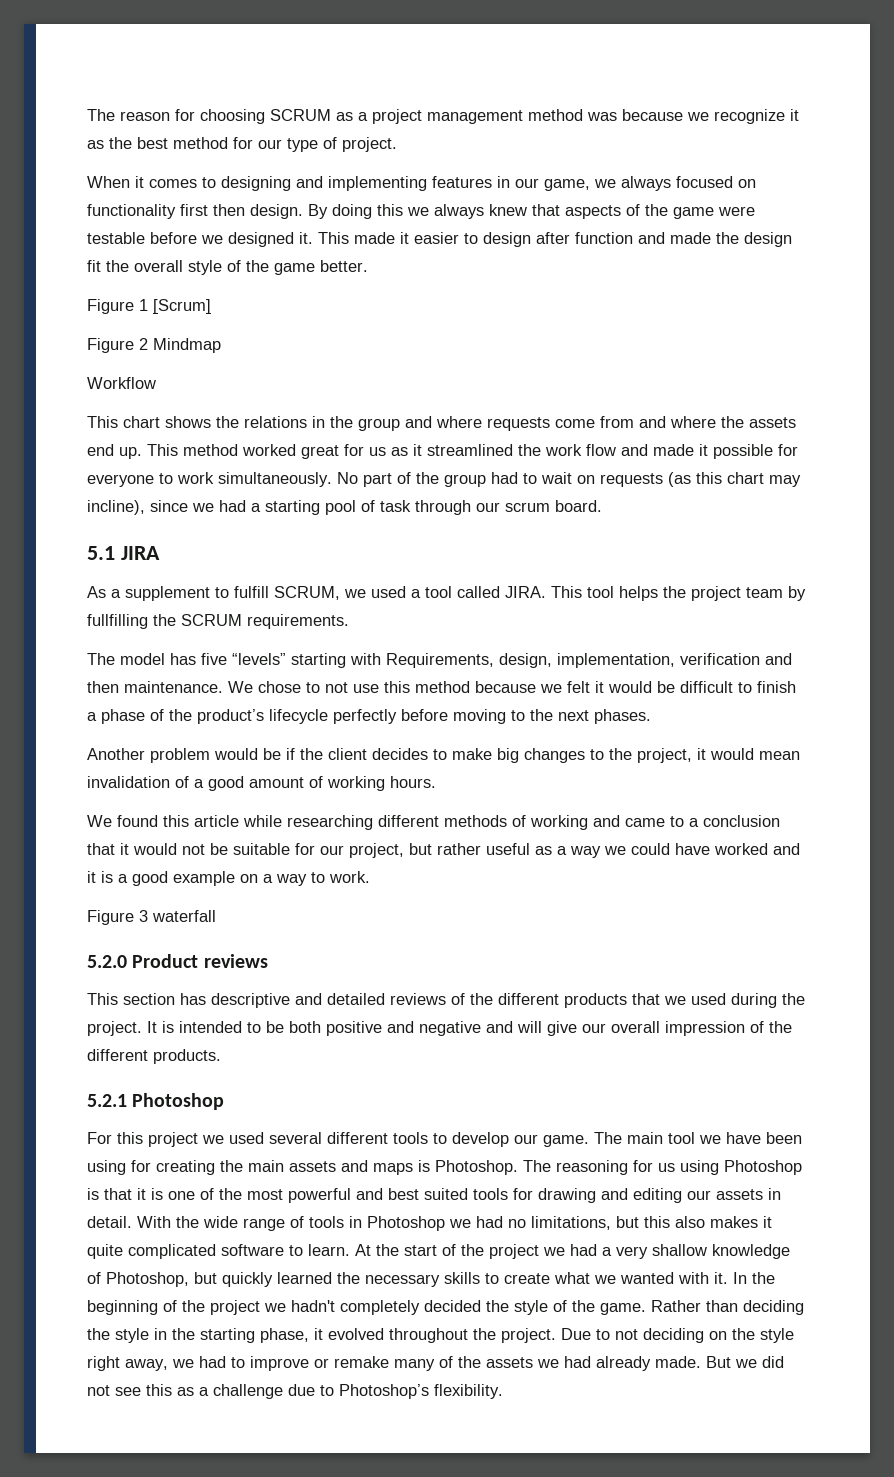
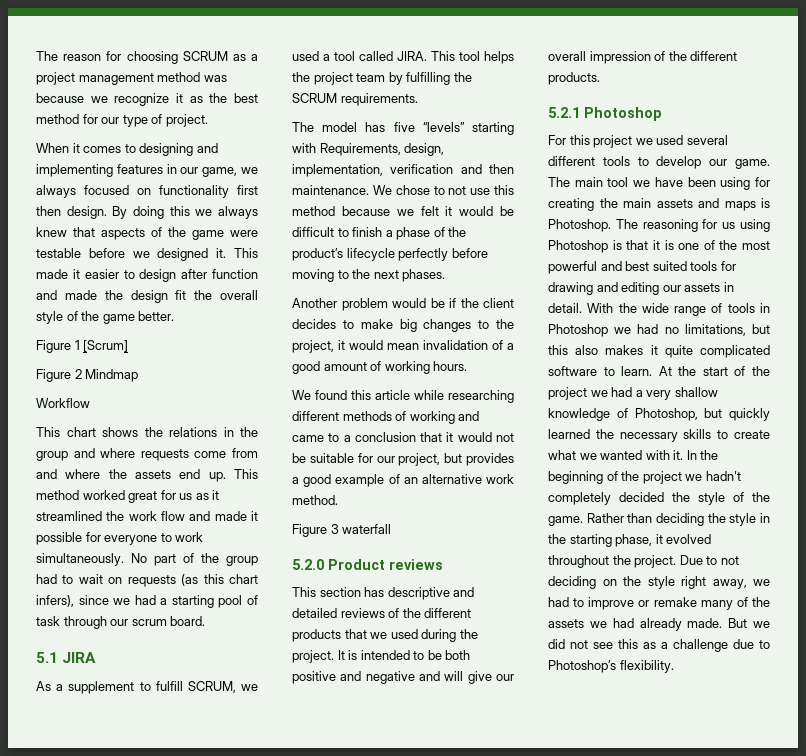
[769,475,801,487] [87,500,145,515] may incline), -> [36,595,74,607] infers),
[87,614,148,629] fullfilling -> [406,72,451,85] fulfilling
[437,843,800,858] [87,871,370,886] rather useful as a way we could have worked and it is a good example on a way to work. -> [466,453,514,466] [292,474,514,487] [292,495,338,505] provides a good example of an alternative work method.

